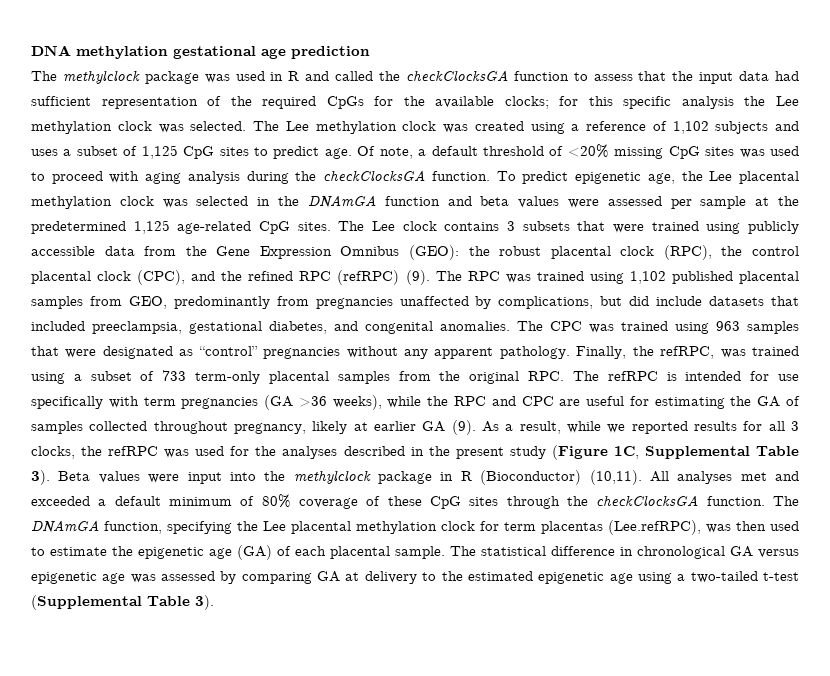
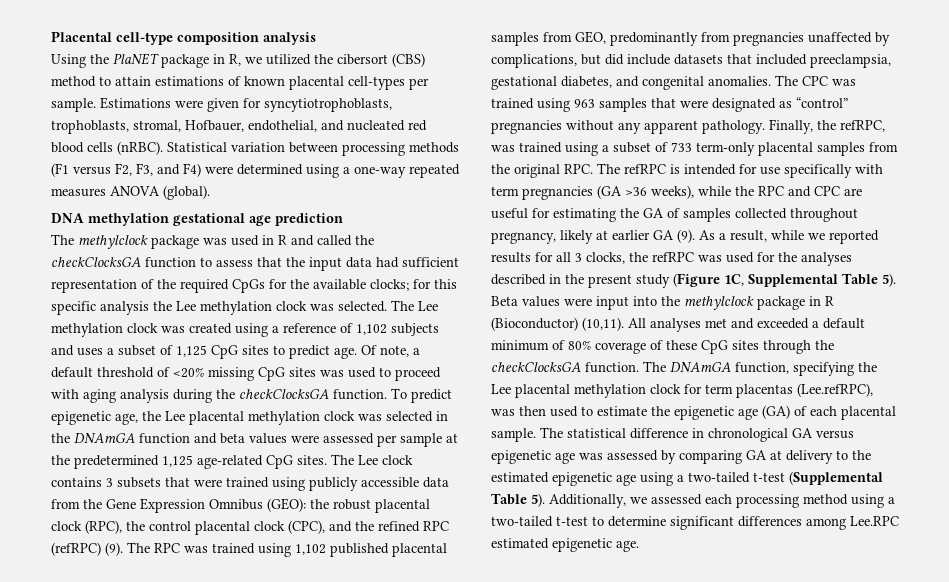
(31, 50) none -> [51,31,316,45] [51,53,425,68] [51,76,429,90] [51,97,392,112] [51,120,427,134] [51,141,459,156] [51,163,460,178] [51,185,210,200] Placental cell-type composition analysis // Using the PlaNET package in R, we utilized the cibersort (CBS) method to attain estimations of known placental cell-types per sample. Estimations were given for syncytiotrophoblasts, trophoblasts, stromal, Hofbauer, endothelial, and nucleated red blood cells (nRBC). Statistical variation between processing methods (F1 versus F2, F3, and F4) were determined using a one-way repeated measures ANOVA (global). //
[31,470,50,485] 3). -> [882,273,896,287] 5).
[195,595,214,610] 3). -> [531,493,895,508] [491,516,899,530] [491,538,639,552] 5). Additionally, we assessed each processing method using a two-tailed t-test to determine significant differences among Lee.RPC estimated epigenetic age.

